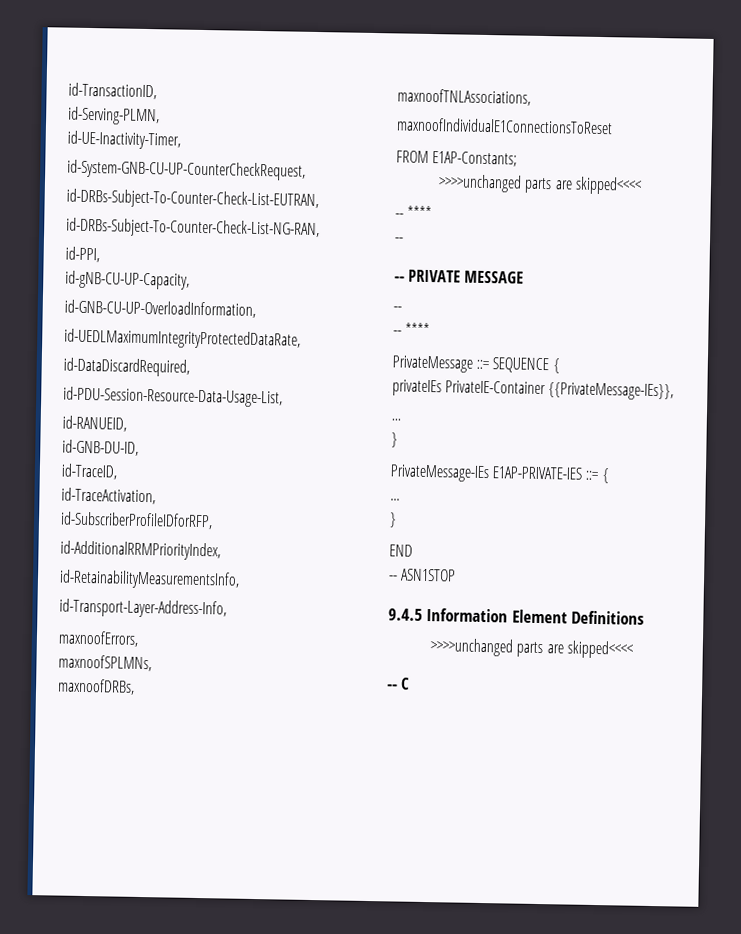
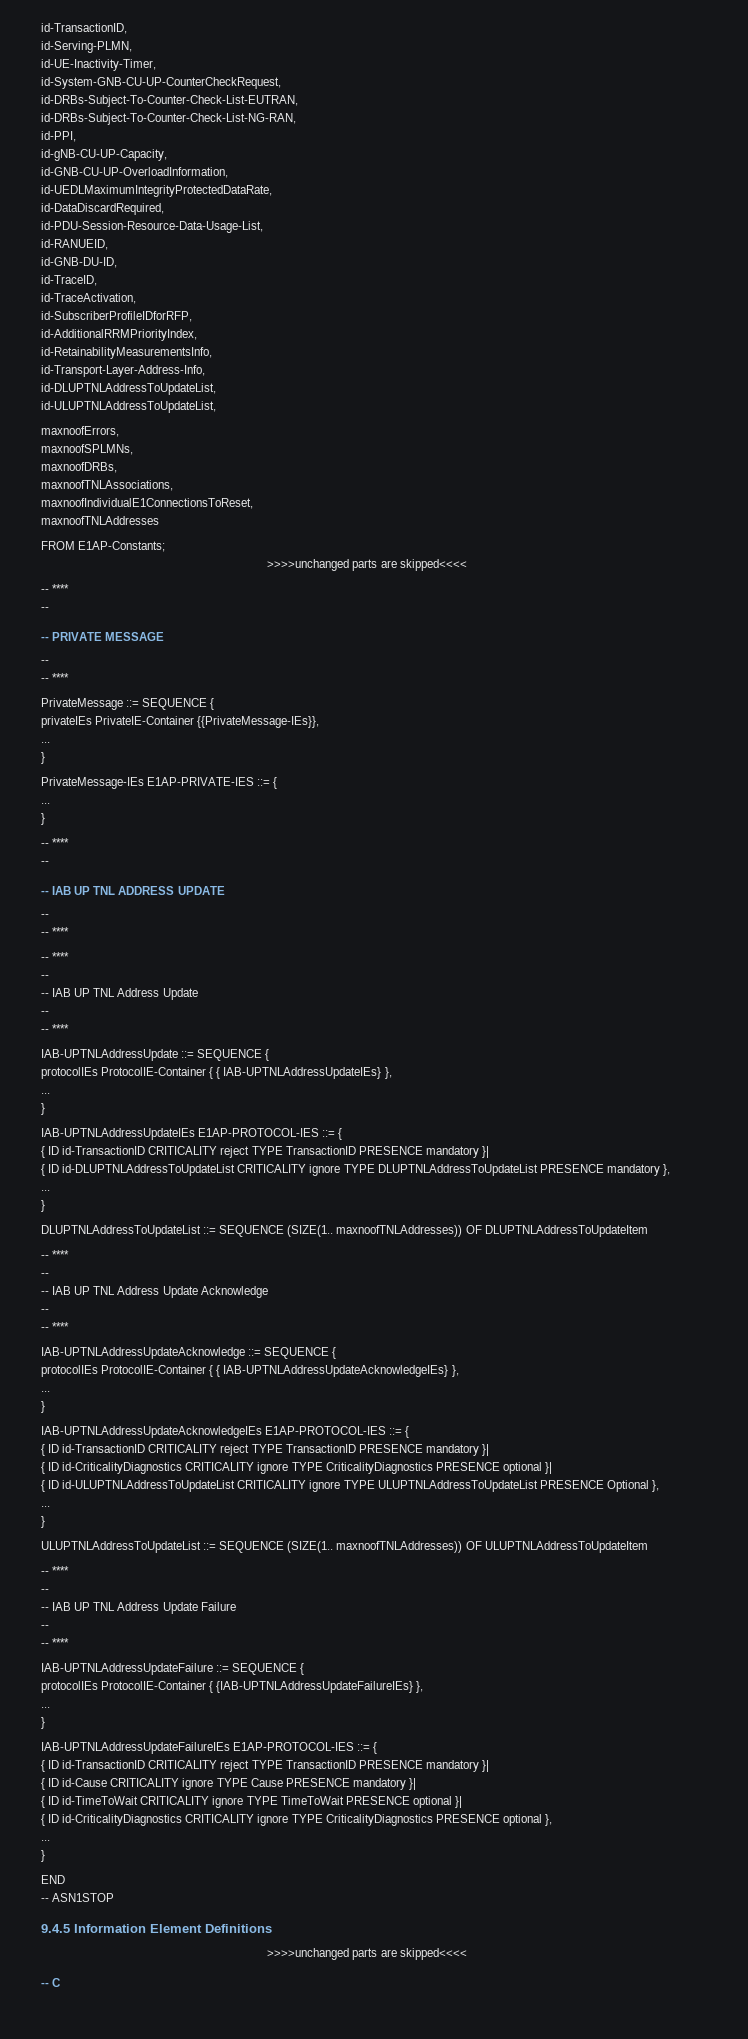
(227, 608) none -> [41,383,216,395] [41,401,216,413] // id-DLUPTNLAddressToUpdateList, // id-ULUPTNLAddressToUpdateList,
[396,117,613,135] maxnoofIndividualE1ConnectionsToReset -> [41,498,253,509] [41,516,159,525] maxnoofIndividualE1ConnectionsToReset, // maxnoofTNLAddresses
(397, 520) none -> [41,838,70,847] [41,861,49,865] [41,886,225,895] [41,914,49,918] [41,927,70,936] [41,952,70,961] [41,975,49,979] [41,988,198,1000] [41,1011,49,1015] [41,1024,70,1033] [41,1049,270,1061] [41,1067,392,1079] [41,1093,50,1094] [41,1103,45,1115] [41,1128,343,1140] [41,1146,489,1158] [41,1164,670,1176] [41,1190,50,1191] [41,1200,45,1212] [41,1225,648,1237] [41,1250,70,1259] [41,1273,49,1277] [41,1286,268,1298] [41,1309,49,1313] [41,1322,70,1331] [41,1347,337,1359] [41,1365,459,1377] [41,1391,50,1392] [41,1401,45,1413] [41,1426,410,1438] [41,1444,489,1456] [41,1462,552,1474] [41,1480,659,1492] [41,1506,50,1507] [41,1516,45,1528] [41,1541,648,1553] [41,1566,70,1575] [41,1589,49,1593] [41,1602,236,1614] [41,1625,49,1629] [41,1638,70,1647] [41,1663,305,1675] [41,1681,424,1693] [41,1707,50,1708] [41,1717,45,1729] [41,1742,378,1754] [41,1760,489,1772] [41,1778,416,1790] [41,1796,462,1808] [41,1814,552,1826] [41,1840,50,1841] [41,1850,45,1862] // -- **** // -- // -- IAB UP TNL ADDRESS UPDATE // -- // -- **** // -- **** // -- // -- IAB UP TNL Address Update // -- // -- **** // IAB-UPTNLAddressUpdate ::= SEQUENCE { // protocolIEs ProtocolIE-Container { { IAB-UPTNLAddressUpdateIEs} }, // ... // } // IAB-UPTNLAddressUpdateIEs E1AP-PROTOCOL-IES ::= { // { ID id-TransactionID CRITICALITY reject TYPE TransactionID PRESENCE mandatory }| // { ID id-DLUPTNLAddressToUpdateList CRITICALITY ignore TYPE DLUPTNLAddressToUpdateList PRESENCE mandatory }, // ... // } // DLUPTNLAddressToUpdateList ::= SEQUENCE (SIZE(1.. maxnoofTNLAddresses)) OF DLUPTNLAddressToUpdateItem // -- **** // -- // -- IAB UP TNL Address Update Acknowledge // -- // -- **** // IAB-UPTNLAddressUpdateAcknowledge ::= SEQUENCE { // protocolIEs ProtocolIE-Container { { IAB-UPTNLAddressUpdateAcknowledgeIEs} }, // ... // } // IAB-UPTNLAddressUpdateAcknowledgeIEs E1AP-PROTOCOL-IES ::= { // { ID id-TransactionID CRITICALITY reject TYPE TransactionID PRESENCE mandatory }| // { ID id-CriticalityDiagnostics CRITICALITY ignore TYPE CriticalityDiagnostics PRESENCE optional }| // { ID id-ULUPTNLAddressToUpdateList CRITICALITY ignore TYPE ULUPTNLAddressToUpdateList PRESENCE Optional }, // ... // } // ULUPTNLAddressToUpdateList ::= SEQUENCE (SIZE(1.. maxnoofTNLAddresses)) OF ULUPTNLAddressToUpdateItem // -- **** // -- // -- IAB UP TNL Address Update Failure // -- // -- **** // IAB-UPTNLAddressUpdateFailure ::= SEQUENCE { // protocolIEs ProtocolIE-Container { {IAB-UPTNLAddressUpdateFailureIEs} }, // ... // } // IAB-UPTNLAddressUpdateFailureIEs E1AP-PROTOCOL-IES ::= { // { ID id-TransactionID CRITICALITY reject TYPE TransactionID PRESENCE mandatory }| // { ID id-Cause CRITICALITY ignore TYPE Cause PRESENCE mandatory }| // { ID id-TimeToWait CRITICALITY ignore TYPE TimeToWait PRESENCE optional }| // { ID id-CriticalityDiagnostics CRITICALITY ignore TYPE CriticalityDiagnostics PRESENCE optional }, // ... // }

